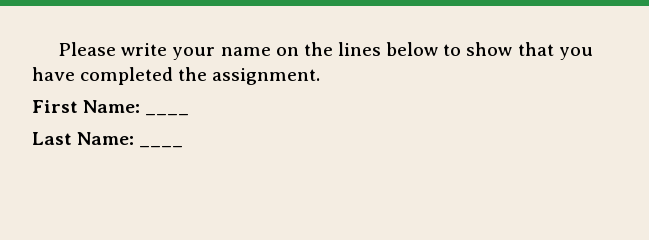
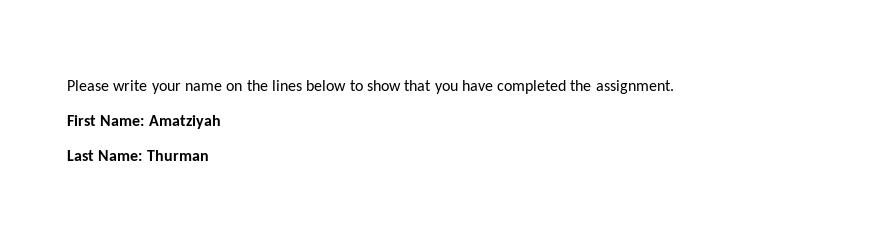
[145,113,190,116] ____ -> [148,115,221,129] Amatziyah
[139,145,184,148] ____ -> [146,150,209,161] Thurman

